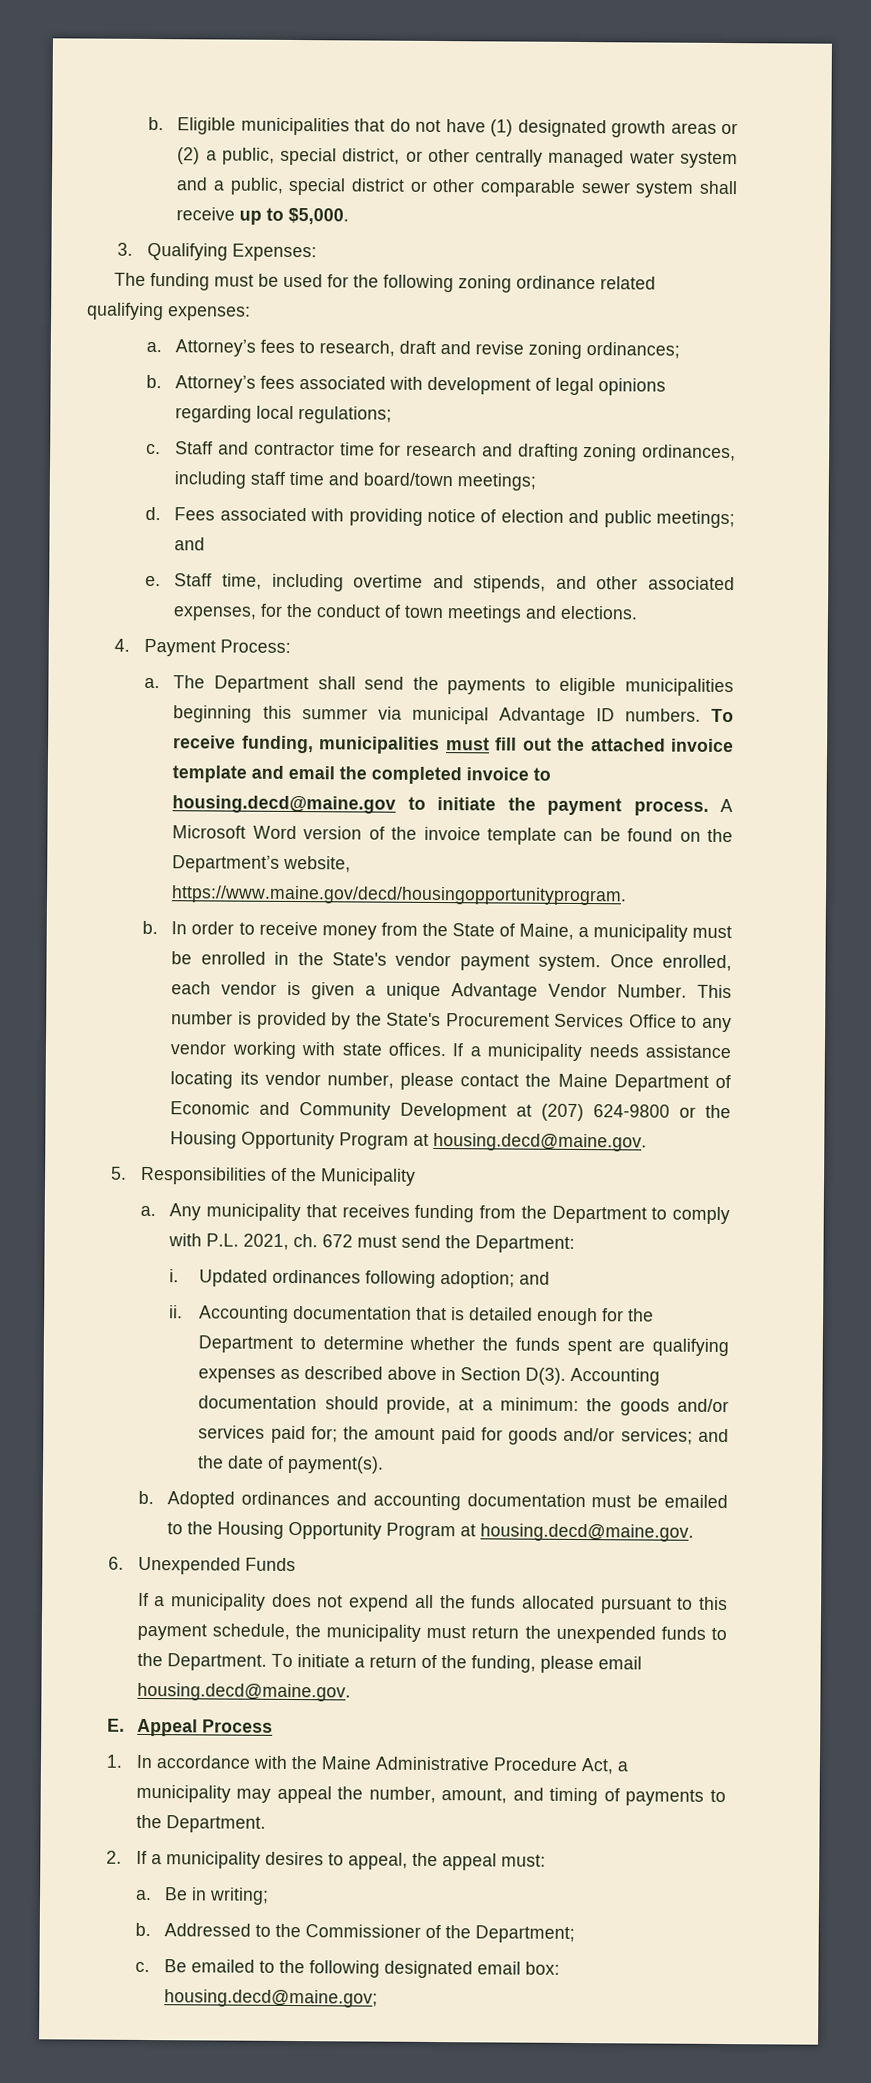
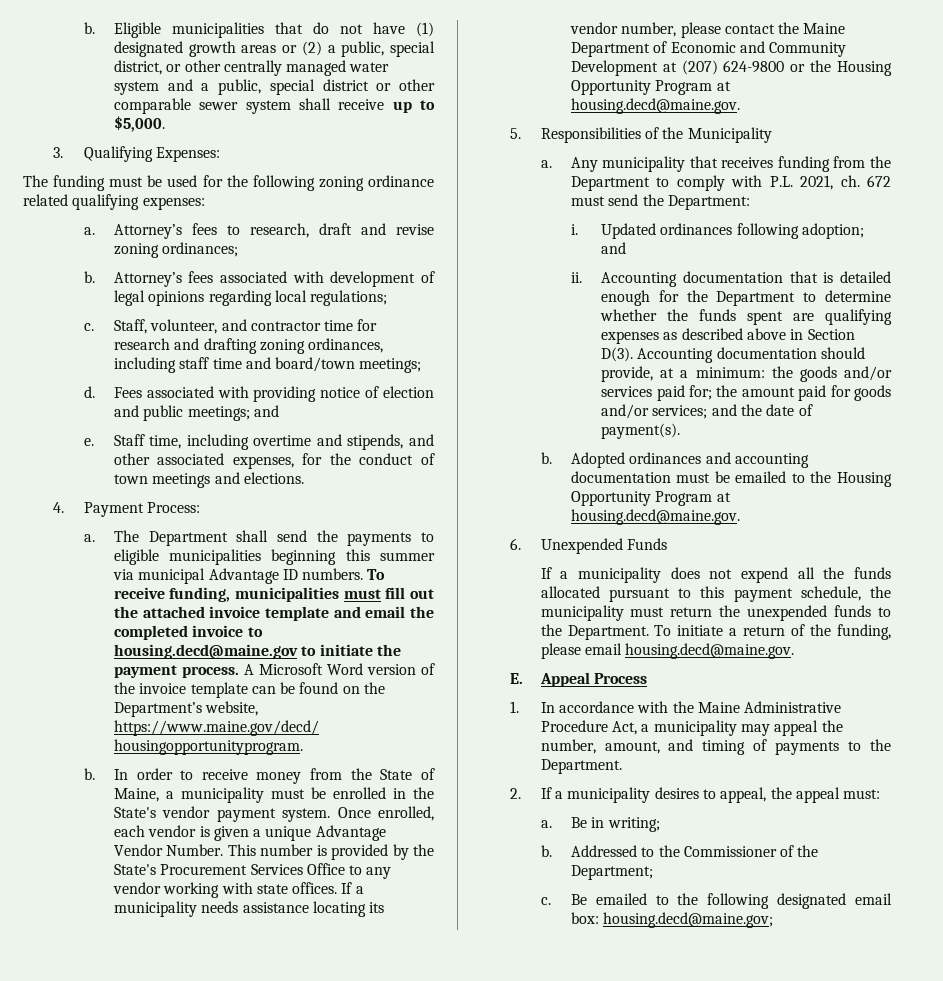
[175,441,214,455] Staff -> [113,319,218,334] Staff, volunteer,

